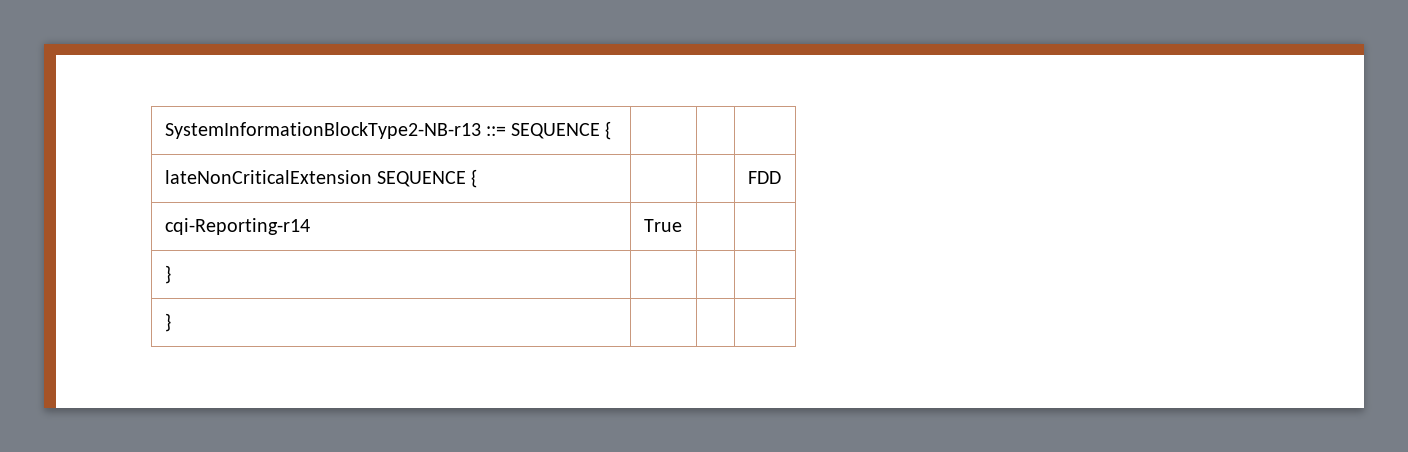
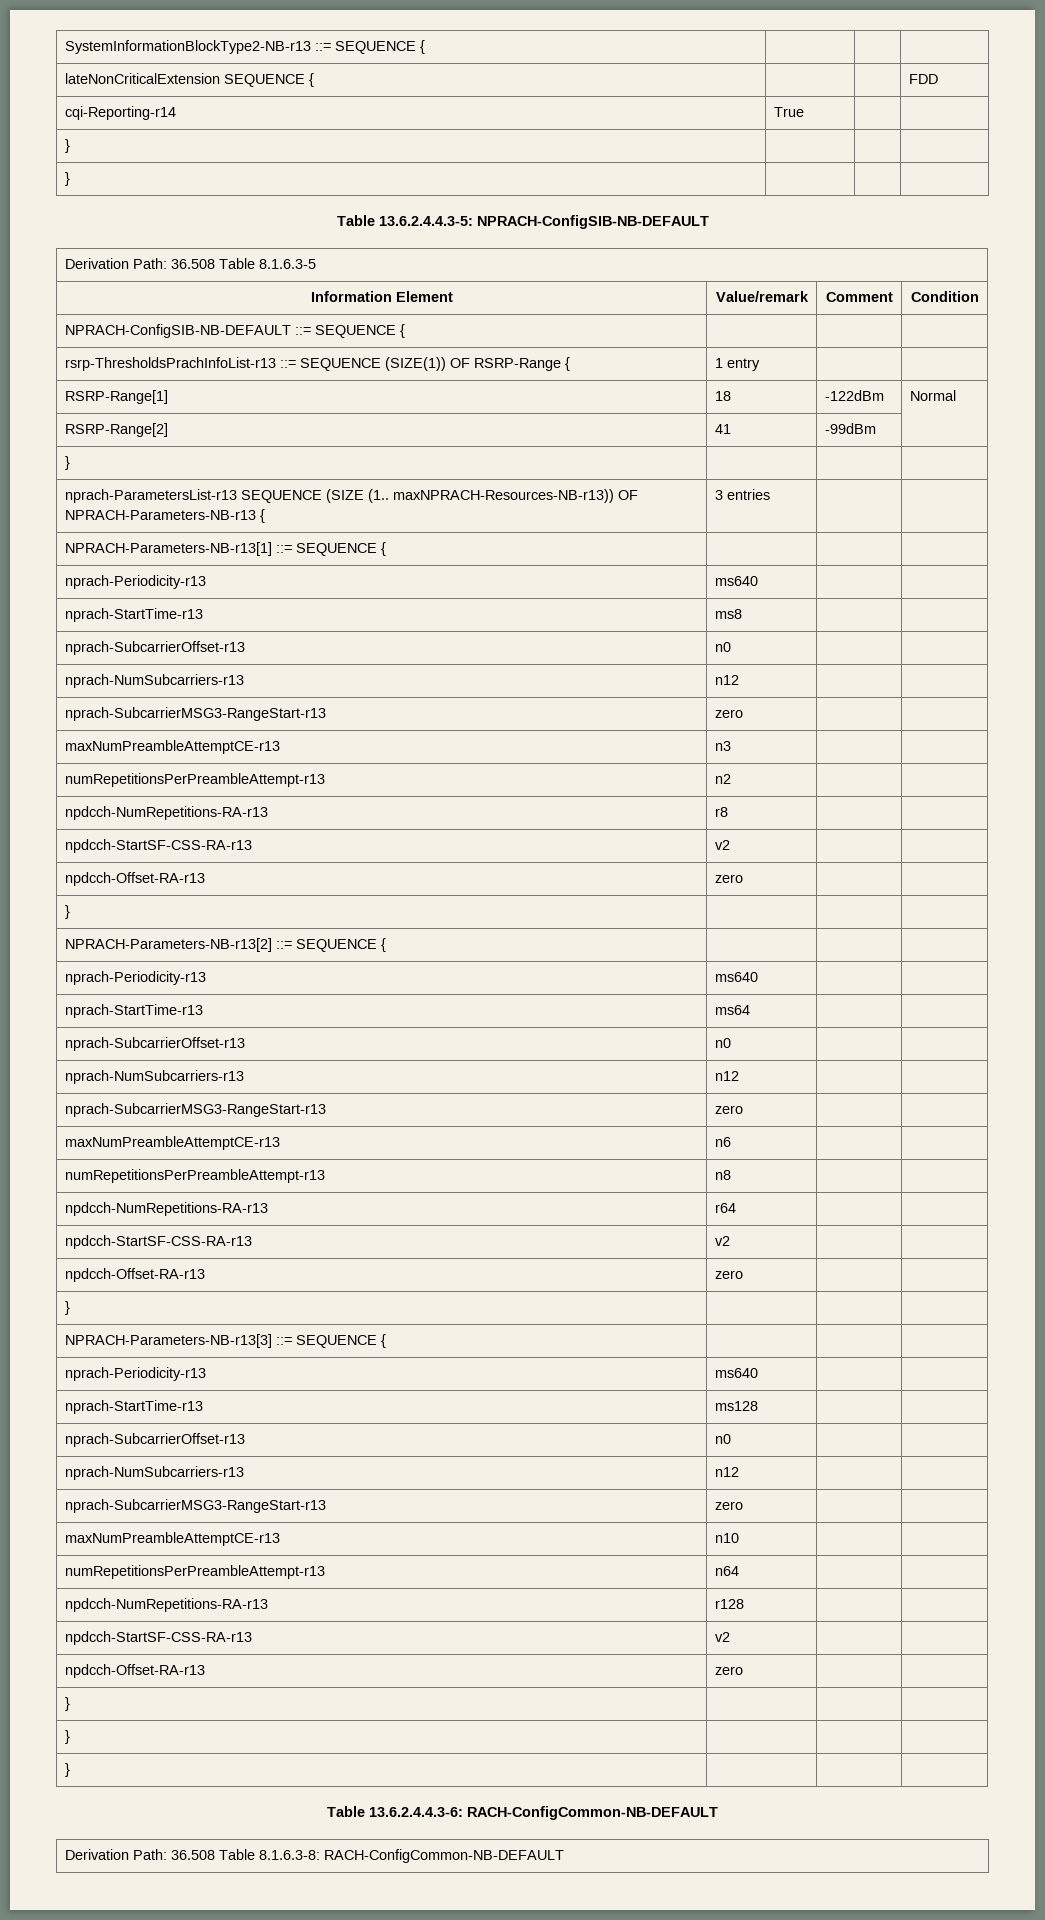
(171, 322) none -> [336,215,709,229] [64,258,316,269] [310,291,453,302] [715,291,809,302] [825,292,893,302] [910,291,979,302] [64,324,405,338] [64,357,570,371] [714,358,760,371] [64,390,168,404] [714,391,731,401] [824,390,884,401] [909,390,956,401] [64,423,168,437] [714,424,731,434] [824,423,876,434] [64,456,70,470] [64,489,638,503] [64,509,265,523] [714,489,770,500] [64,542,386,556] [64,575,206,589] [714,576,758,586] [64,608,203,622] [714,609,742,619] [64,641,245,655] [714,642,731,652] [64,674,244,688] [714,675,739,685] [64,707,326,721] [714,709,743,718] [64,740,280,754] [714,741,731,751] [64,773,325,787] [714,774,731,784] [64,806,268,820] [714,807,728,817] [64,839,252,853] [714,840,730,850] [64,872,205,886] [714,874,743,883] [64,905,70,919] [64,938,386,952] [64,971,206,985] [714,972,758,982] [64,1004,203,1018] [714,1005,750,1015] [64,1037,245,1051] [714,1038,731,1048] [64,1070,244,1084] [714,1071,739,1081] [64,1103,326,1117] [714,1105,743,1114] [64,1136,280,1150] [714,1137,731,1147] [64,1169,325,1183] [714,1170,731,1180] [64,1202,268,1216] [714,1203,736,1213] [64,1235,252,1249] [714,1236,730,1246] [64,1268,205,1282] [714,1270,743,1279] [64,1301,70,1315] [64,1334,386,1348] [64,1367,206,1381] [714,1368,758,1378] [64,1400,203,1414] [714,1401,758,1411] [64,1433,245,1447] [714,1434,731,1444] [64,1466,244,1480] [714,1467,739,1477] [64,1499,326,1513] [714,1501,743,1510] [64,1532,280,1546] [714,1533,739,1543] [64,1565,325,1579] [714,1566,739,1576] [64,1598,268,1612] [714,1599,744,1609] [64,1631,252,1645] [714,1632,730,1642] [64,1664,205,1678] [714,1666,743,1675] [64,1697,70,1711] [64,1730,70,1744] [64,1763,70,1777] [327,1806,718,1820] [64,1849,564,1863] // Table 13.6.2.4.4.3-5: NPRACH-ConfigSIB-NB-DEFAULT // Derivation Path: 36.508 Table 8.1.6.3-5 // Information Element | Value/remark | Comment | Condition // NPRACH-ConfigSIB-NB-DEFAULT ::= SEQUENCE { | | | // rsrp-ThresholdsPrachInfoList-r13 ::= SEQUENCE (SIZE(1)) OF RSRP-Range { | 1 entry | | // RSRP-Range[1] | 18 | -122dBm | Normal // RSRP-Range[2] | 41 | -99dBm | // } | | | // nprach-ParametersList-r13 SEQUENCE (SIZE (1.. maxNPRACH-Resources-NB-r13)) OF NPRACH-Parameters-NB-r13 { | 3 entries | | // NPRACH-Parameters-NB-r13[1] ::= SEQUENCE { | | | // nprach-Periodicity-r13 | ms640 | | // nprach-StartTime-r13 | ms8 | | // nprach-SubcarrierOffset-r13 | n0 | | // nprach-NumSubcarriers-r13 | n12 | | // nprach-SubcarrierMSG3-RangeStart-r13 | zero | | // maxNumPreambleAttemptCE-r13 | n3 | | // numRepetitionsPerPreambleAttempt-r13 | n2 | | // npdcch-NumRepetitions-RA-r13 | r8 | | // npdcch-StartSF-CSS-RA-r13 | v2 | | // npdcch-Offset-RA-r13 | zero | | // } | | | // NPRACH-Parameters-NB-r13[2] ::= SEQUENCE { | | | // nprach-Periodicity-r13 | ms640 | | // nprach-StartTime-r13 | ms64 | | // nprach-SubcarrierOffset-r13 | n0 | | // nprach-NumSubcarriers-r13 | n12 | | // nprach-SubcarrierMSG3-RangeStart-r13 | zero | | // maxNumPreambleAttemptCE-r13 | n6 | | // numRepetitionsPerPreambleAttempt-r13 | n8 | | // npdcch-NumRepetitions-RA-r13 | r64 | | // npdcch-StartSF-CSS-RA-r13 | v2 | | // npdcch-Offset-RA-r13 | zero | | // } | | | // NPRACH-Parameters-NB-r13[3] ::= SEQUENCE { | | | // nprach-Periodicity-r13 | ms640 | | // nprach-StartTime-r13 | ms128 | | // nprach-SubcarrierOffset-r13 | n0 | | // nprach-NumSubcarriers-r13 | n12 | | // nprach-SubcarrierMSG3-RangeStart-r13 | zero | | // maxNumPreambleAttemptCE-r13 | n10 | | // numRepetitionsPerPreambleAttempt-r13 | n64 | | // npdcch-NumRepetitions-RA-r13 | r128 | | // npdcch-StartSF-CSS-RA-r13 | v2 | | // npdcch-Offset-RA-r13 | zero | | // } | | | // } | | | // } | | | // Table 13.6.2.4.4.3-6: RACH-ConfigCommon-NB-DEFAULT // Derivation Path: 36.508 Table 8.1.6.3-8: RACH-ConfigCommon-NB-DEFAULT

